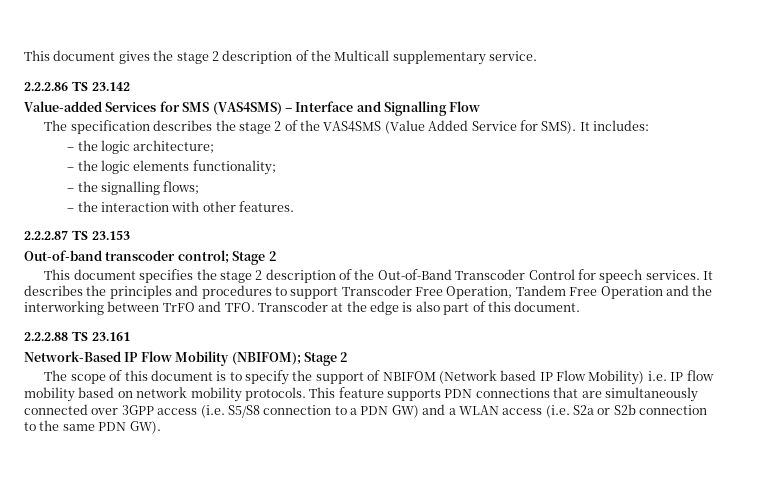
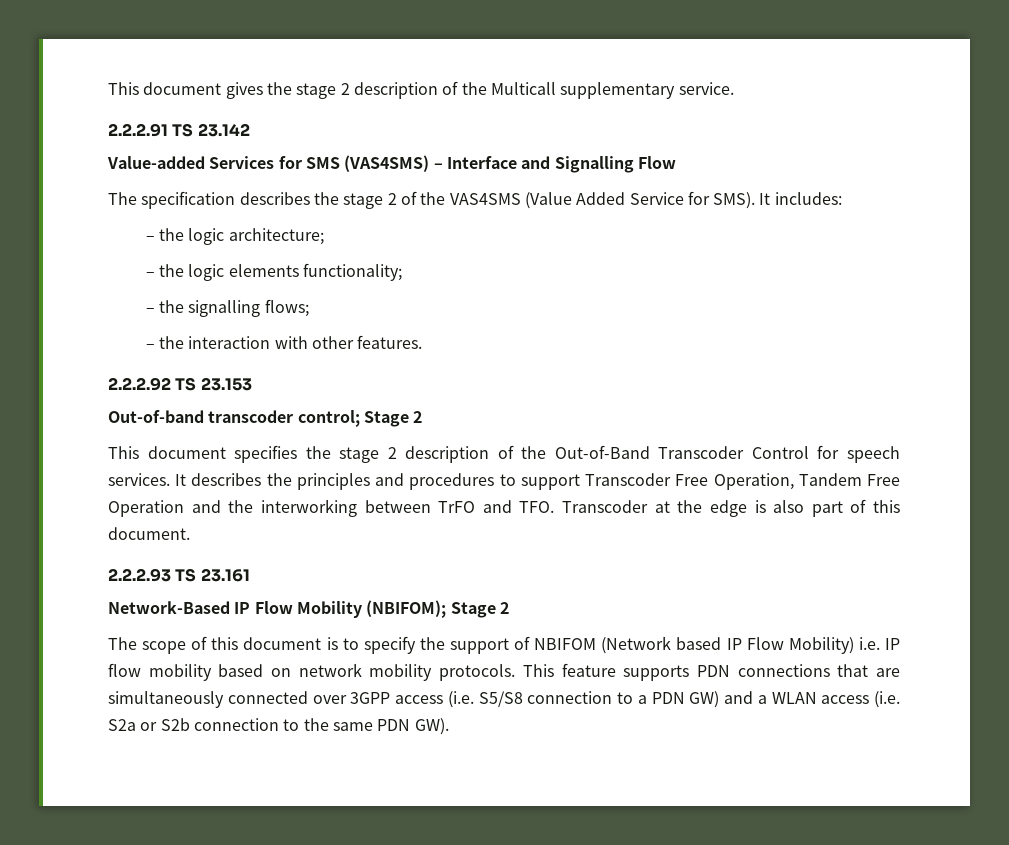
[24,82,68,91] 2.2.2.86 -> [108,123,168,137] 2.2.2.91
[24,230,68,240] 2.2.2.87 -> [108,377,171,391] 2.2.2.92
[24,332,68,341] 2.2.2.88 -> [108,568,171,582] 2.2.2.93

